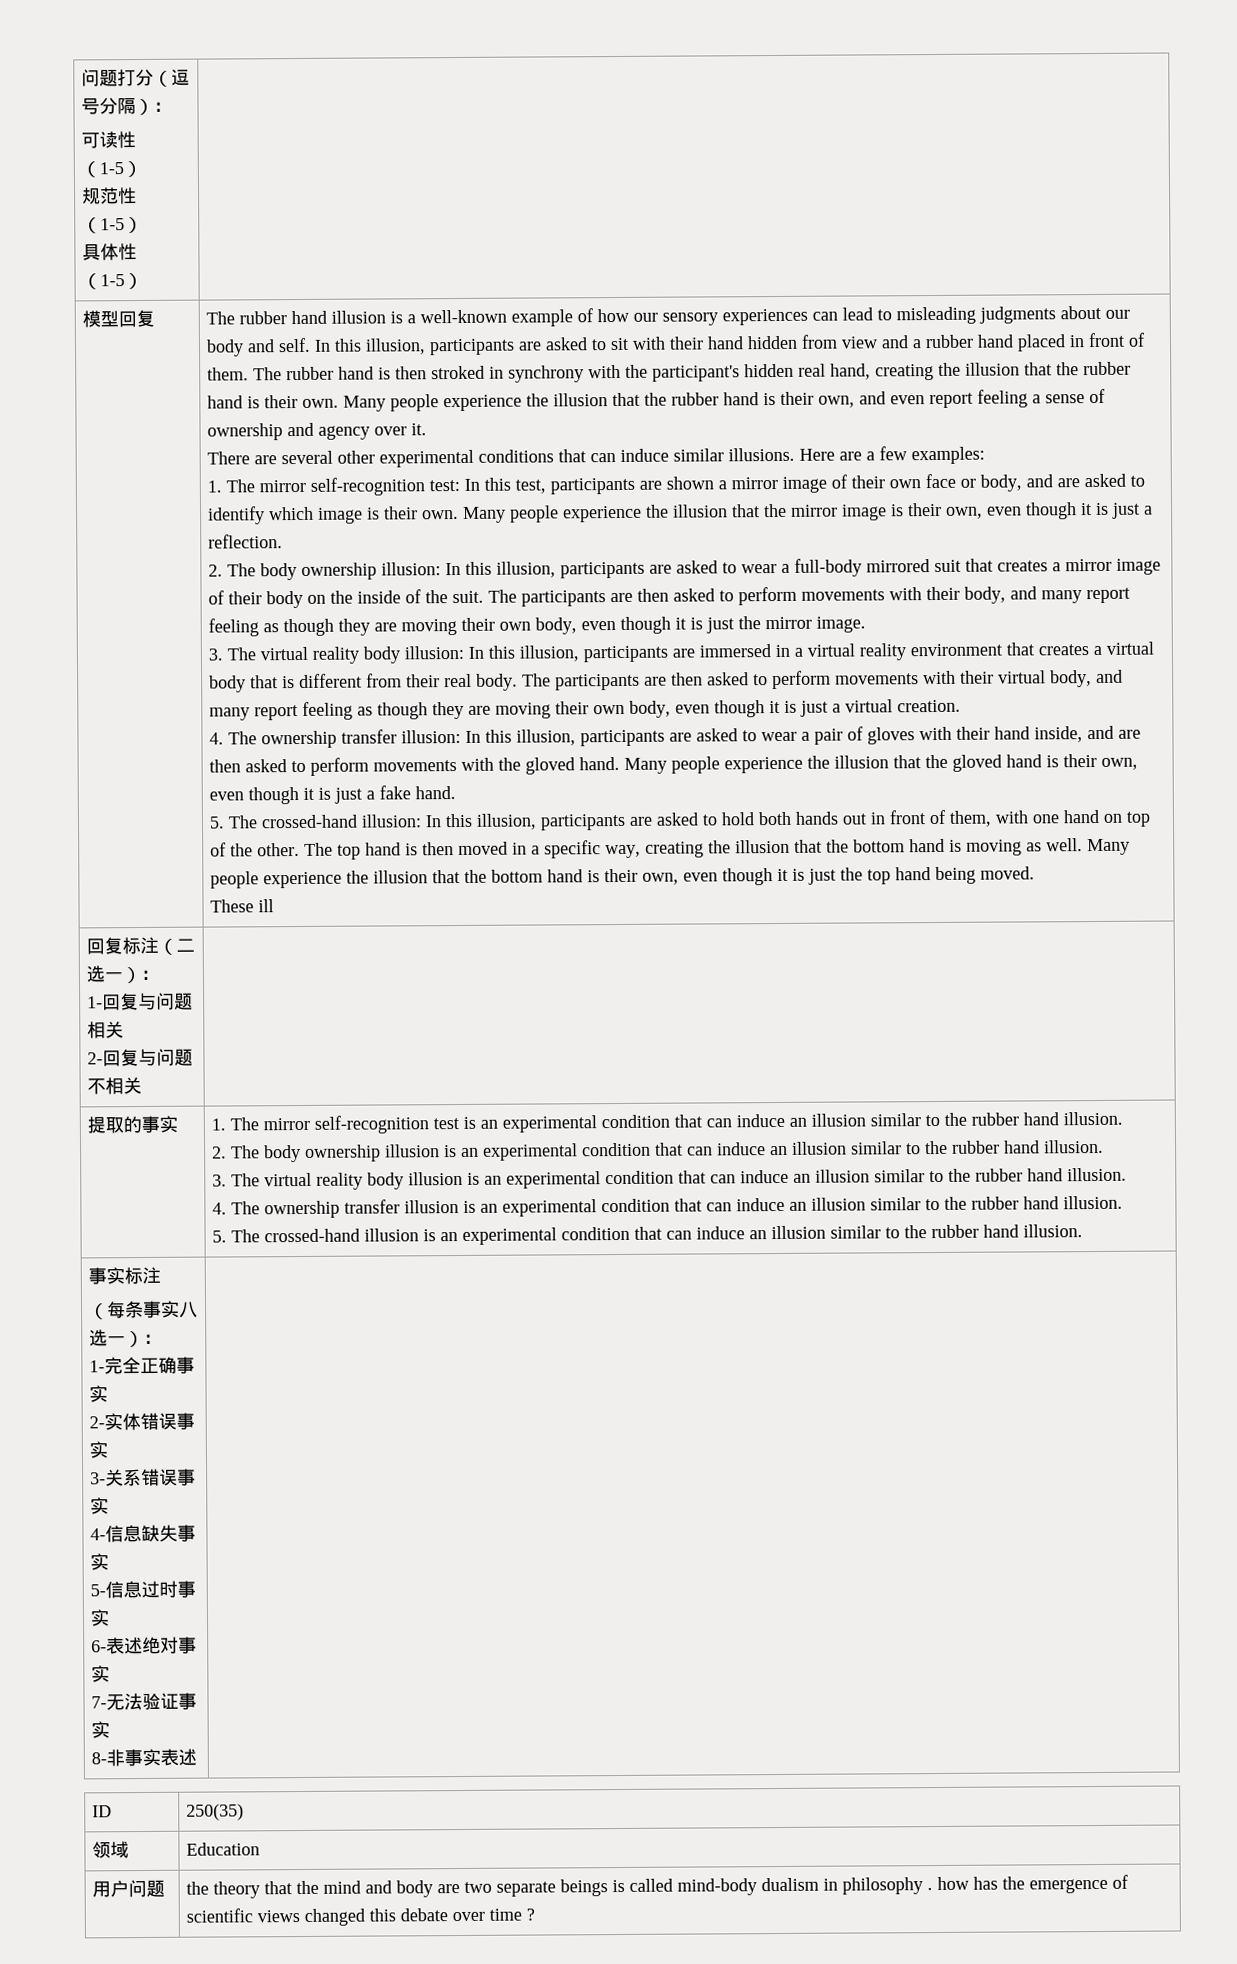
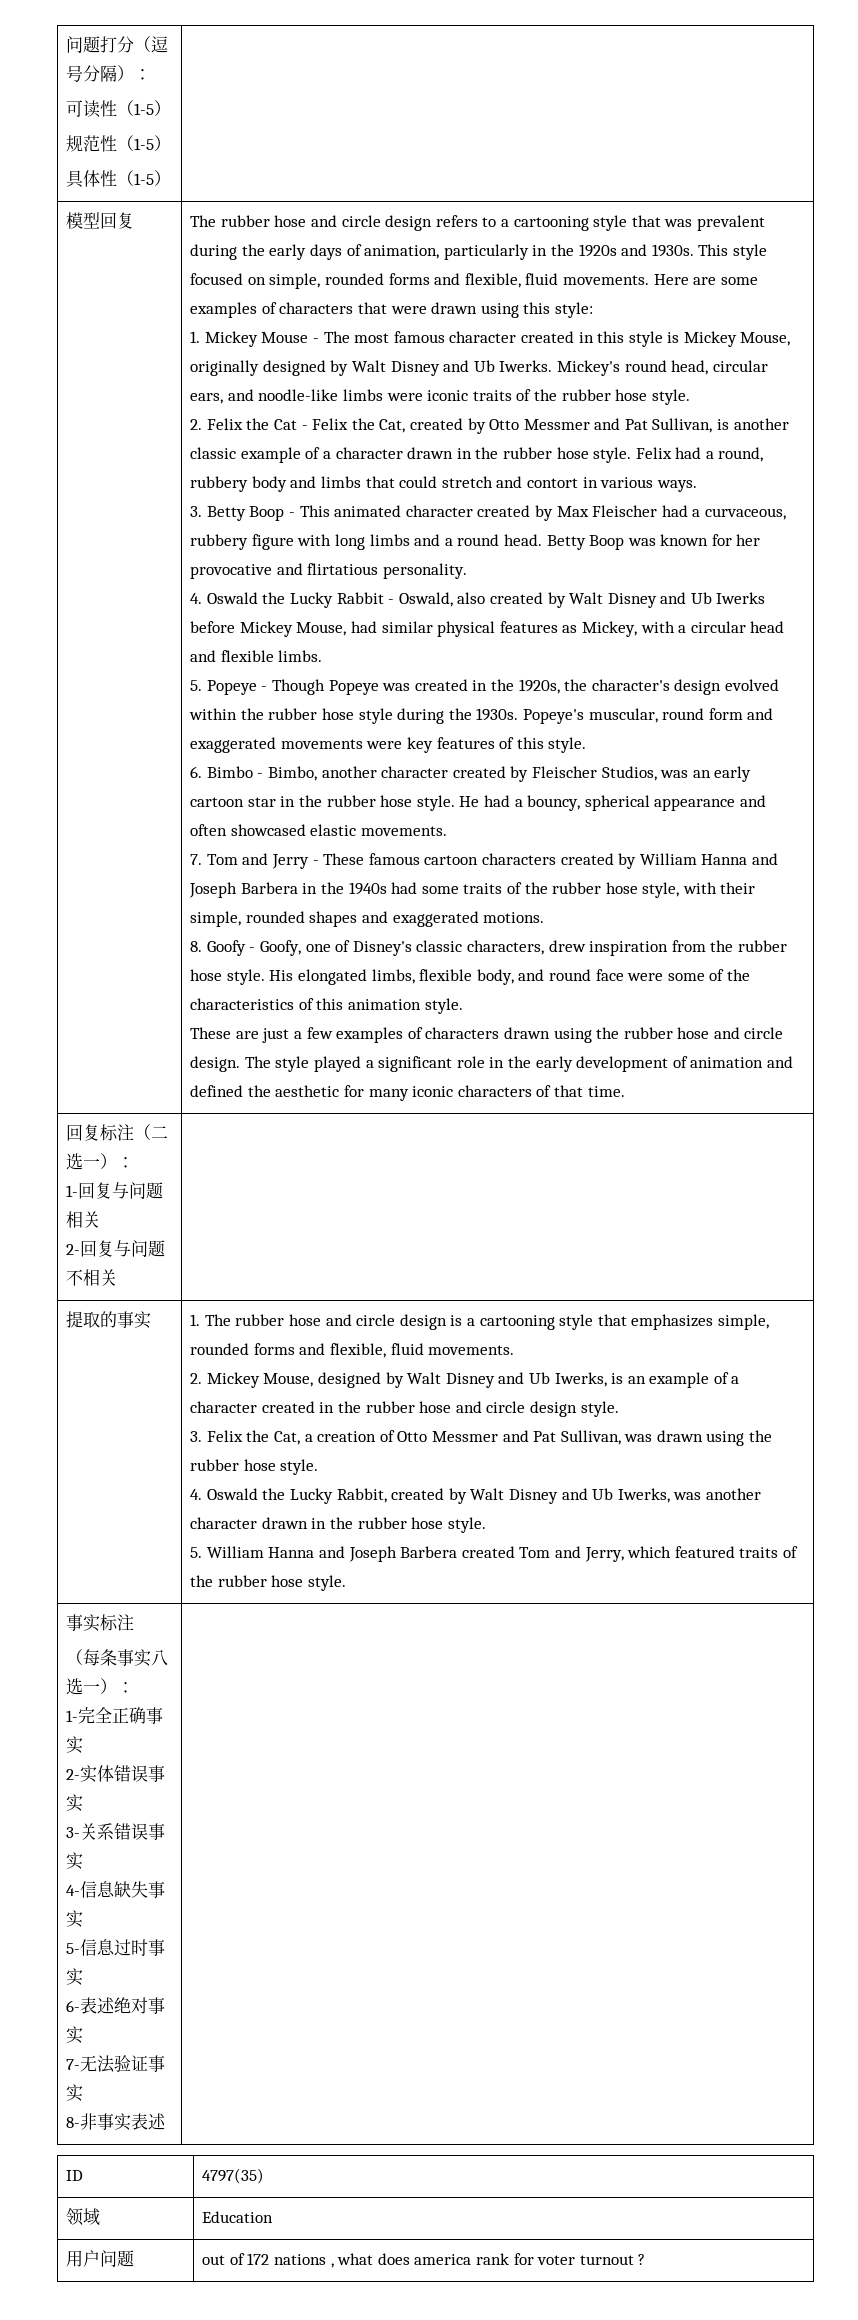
[290,305,1130,327] [205,332,1145,357] [206,361,1131,383] [206,388,1105,412] [206,422,427,441] [206,446,985,468] [206,473,1145,496] [207,502,1153,525] [207,534,283,549] [207,558,1161,581] [207,586,1130,609] [207,616,866,637] [207,641,1154,664] [208,669,1123,693] [208,699,961,721] [208,725,1141,749] [208,753,1138,776] [208,785,456,805] [208,809,1151,831] [209,838,1130,860] [209,866,1035,889] [209,899,274,913] hand illusion is a well-known example of how our sensory experiences can lead to misleading judgments about our body and self. In this illusion, participants are asked to sit with their hand hidden from view and a rubber hand placed in front of them. The rubber hand is then stroked in synchrony with the participant's hidden real hand, creating the illusion that the rubber hand is their own. Many people experience the illusion that the rubber hand is their own, and even report feeling a sense of ownership and agency over it. // There are several other experimental conditions that can induce similar illusions. Here are a few examples: // 1. The mirror self-recognition test: In this test, participants are shown a mirror image of their own face or body, and are asked to identify which image is their own. Many people experience the illusion that the mirror image is their own, even though it is just a reflection. // 2. The body ownership illusion: In this illusion, participants are asked to wear a full-body mirrored suit that creates a mirror image of their body on the inside of the suit. The participants are then asked to perform movements with their body, and many report feeling as though they are moving their own body, even though it is just the mirror image. // 3. The virtual reality body illusion: In this illusion, participants are immersed in a virtual reality environment that creates a virtual body that is different from their real body. The participants are then asked to perform movements with their virtual body, and many report feeling as though they are moving their own body, even though it is just a virtual creation. // 4. The ownership transfer illusion: In this illusion, participants are asked to wear a pair of gloves with their hand inside, and are then asked to perform movements with the gloved hand. Many people experience the illusion that the gloved hand is their own, even though it is just a fake hand. // 5. The crossed-hand illusion: In this illusion, participants are asked to hold both hands out in front of them, with one hand on top of the other. The top hand is then moved in a specific way, creating the illusion that the bottom hand is moving as well. Many people experience the illusion that the bottom hand is their own, even though it is just the top hand being moved. // These ill -> [274,215,765,231] [190,244,767,260] [190,273,758,289] [190,302,593,318] [190,331,791,347] [190,360,768,376] [190,389,690,405] [190,418,789,434] [190,447,764,463] [190,476,697,492] [190,505,786,521] [190,534,761,550] [190,563,467,579] [190,592,766,608] [190,621,785,637] [190,650,323,662] [190,679,779,695] [189,708,774,724] [190,737,587,753] [190,766,752,782] [190,795,766,811] [190,824,447,836] [190,853,778,869] [189,882,756,898] [190,911,545,927] [190,940,787,956] [190,969,750,985] [190,998,463,1014] [190,1027,784,1043] [190,1056,793,1072] [190,1085,625,1101] hose and circle design refers to a cartooning style that was prevalent during the early days of animation, particularly in the 1920s and 1930s. This style focused on simple, rounded forms and flexible, fluid movements. Here are some examples of characters that were drawn using this style: // 1. Mickey Mouse - The most famous character created in this style is Mickey Mouse, originally designed by Walt Disney and Ub Iwerks. Mickey's round head, circular ears, and noodle-like limbs were iconic traits of the rubber hose style. // 2. Felix the Cat - Felix the Cat, created by Otto Messmer and Pat Sullivan, is another classic example of a character drawn in the rubber hose style. Felix had a round, rubbery body and limbs that could stretch and contort in various ways. // 3. Betty Boop - This animated character created by Max Fleischer had a curvaceous, rubbery figure with long limbs and a round head. Betty Boop was known for her provocative and flirtatious personality. // 4. Oswald the Lucky Rabbit - Oswald, also created by Walt Disney and Ub Iwerks before Mickey Mouse, had similar physical features as Mickey, with a circular head and flexible limbs. // 5. Popeye - Though Popeye was created in the 1920s, the character's design evolved within the rubber hose style during the 1930s. Popeye's muscular, round form and exaggerated movements were key features of this style. // 6. Bimbo - Bimbo, another character created by Fleischer Studios, was an early cartoon star in the rubber hose style. He had a bouncy, spherical appearance and often showcased elastic movements. // 7. Tom and Jerry - These famous cartoon characters created by William Hanna and Joseph Barbera in the 1940s had some traits of the rubber hose style, with their simple, rounded shapes and exaggerated motions. // 8. Goofy - Goofy, one of Disney's classic characters, drew inspiration from the rubber hose style. His elongated limbs, flexible body, and round face were some of the characteristics of this animation style. // These are just a few examples of characters drawn using the rubber hose and circle design. The style played a significant role in the early development of animation and defined the aesthetic for many iconic characters of that time.
[262,1111,1123,1134] [211,1139,1104,1163] [211,1167,1127,1190] [211,1195,1123,1219] [211,1224,1083,1245] mirror self-recognition test is an experimental condition that can induce an illusion similar to the rubber hand illusion. // 2. The body ownership illusion is an experimental condition that can induce an illusion similar to the rubber hand illusion. // 3. The virtual reality body illusion is an experimental condition that can induce an illusion similar to the rubber hand illusion. // 4. The ownership transfer illusion is an experimental condition that can induce an illusion similar to the rubber hand illusion. // 5. The crossed-hand illusion is an experimental condition that can induce an illusion similar to the rubber hand illusion. -> [235,1314,769,1330] [190,1343,515,1358] [190,1372,740,1388] [190,1401,619,1417] [190,1430,773,1446] [190,1459,319,1475] [190,1488,761,1504] [190,1517,486,1533] [190,1546,798,1562] [190,1575,346,1591] rubber hose and circle design is a cartooning style that emphasizes simple, rounded forms and flexible, fluid movements. // 2. Mickey Mouse, designed by Walt Disney and Ub Iwerks, is an example of a character created in the rubber hose and circle design style. // 3. Felix the Cat, a creation of Otto Messmer and Pat Sullivan, was drawn using the rubber hose style. // 4. Oswald the Lucky Rabbit, created by Walt Disney and Ub Iwerks, was another character drawn in the rubber hose style. // 5. William Hanna and Joseph Barbera created Tom and Jerry, which featured traits of the rubber hose style.
[185,1803,244,1821] 250(35) -> [202,2168,265,2184] 4797(35)
[185,1874,1128,1899] [185,1908,522,1926] the theory that the mind and body are two separate beings is called mind-body dualism in philosophy . how has the emergence of scientific views changed this debate over time -> [202,2253,634,2268] out of 172 nations , what does america rank for voter turnout

